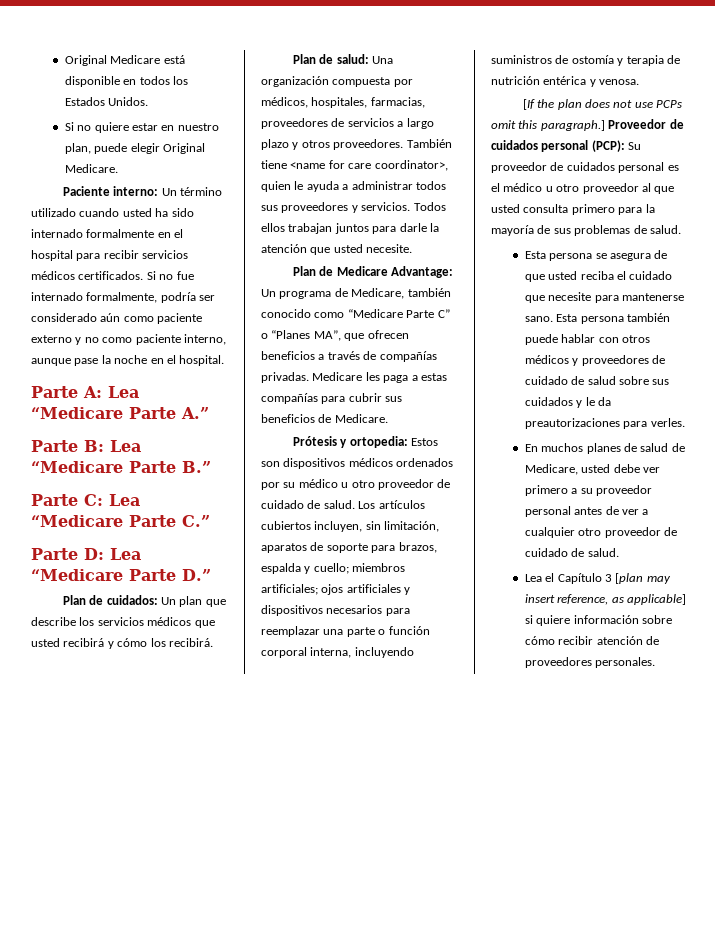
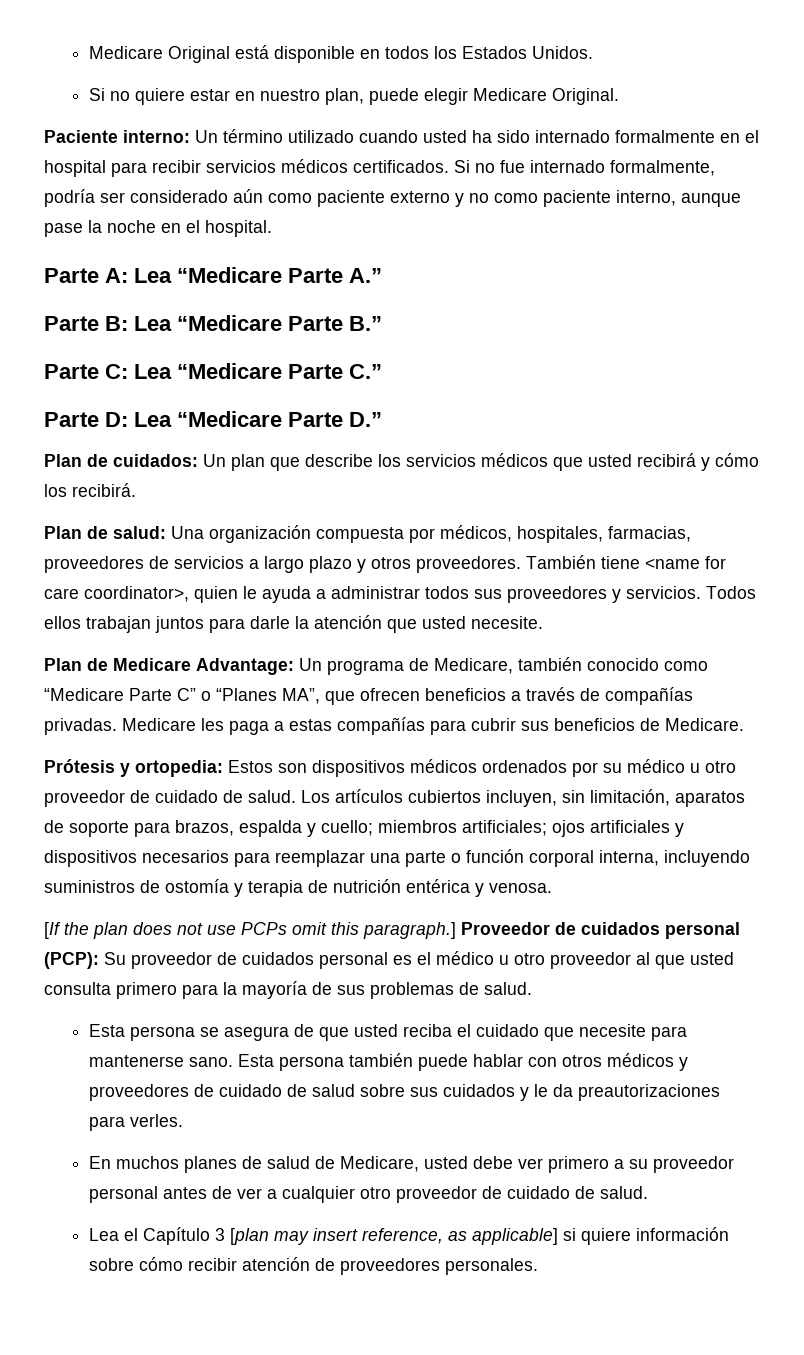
[64,55,161,66] Original Medicare -> [88,46,230,63] Medicare Original
[162,143,205,154] [64,164,118,173] Original Medicare. -> [472,88,619,105] Medicare Original.

